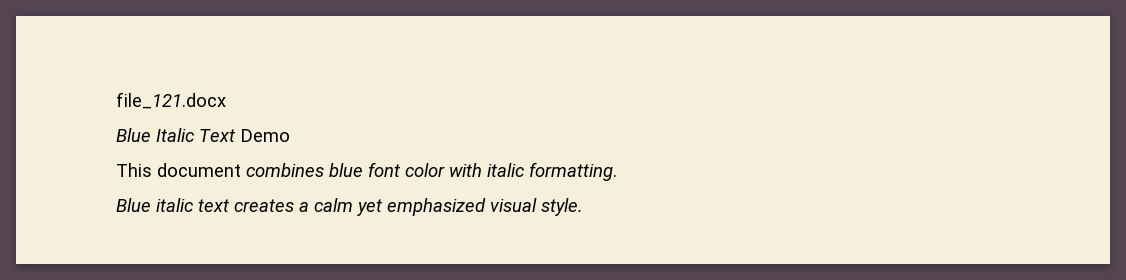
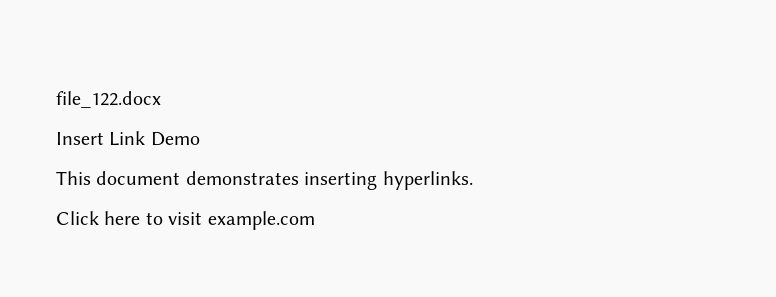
[116,92,226,109] [116,128,235,142] file_121.docx // Blue Italic Text -> [56,91,161,108] [56,131,146,146] file_122.docx // Insert Link
[246,162,617,181] [116,198,583,216] combines blue font color with italic formatting. // Blue italic text creates a calm yet emphasized visual style. -> [185,171,473,190] [56,211,315,230] demonstrates inserting hyperlinks. // Click here to visit example.com

